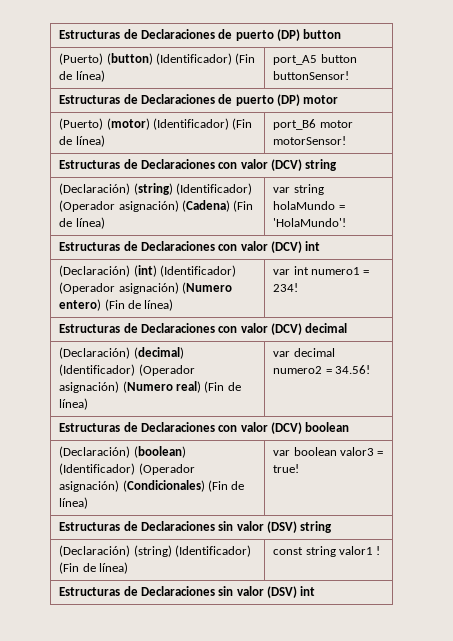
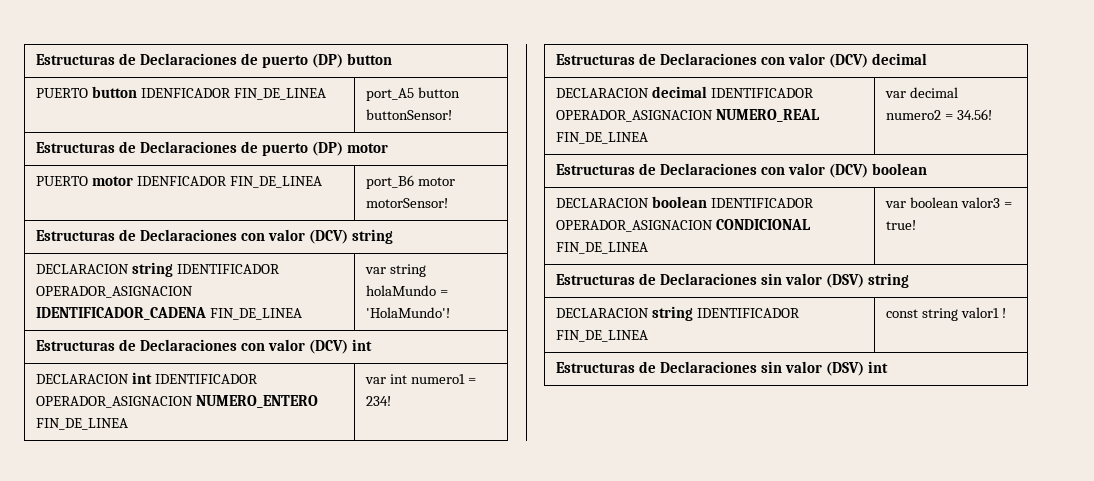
[59,53,256,65] [59,70,105,82] (Puerto) (button) (Identificador) (Fin de línea) -> [36,86,327,100] PUERTO button IDENFICADOR FIN_DE_LINEA
[59,118,253,130] [59,135,105,147] (Puerto) (motor) (Identificador) (Fin de línea) -> [36,176,323,188] PUERTO motor IDENFICADOR FIN_DE_LINEA
[59,183,252,195] [59,200,254,212] [59,217,105,229] (Declaración) (string) (Identificador) (Operador asignación) (Cadena) (Fin de línea) -> [36,262,281,277] [36,286,194,298] [36,307,303,320] DECLARACION string IDENTIFICADOR OPERADOR_ASIGNACION IDENTIFICADOR_CADENA FIN_DE_LINEA
[59,265,236,277] [59,282,232,294] [59,299,174,311] (Declaración) (int) (Identificador) (Operador asignación) (Numero entero) (Fin de línea) -> [36,372,259,384] [36,395,319,408] [36,418,129,430] DECLARACION int IDENTIFICADOR OPERADOR_ASIGNACION NUMERO_ENTERO FIN_DE_LINEA
[59,347,184,359] [59,364,195,376] [59,381,241,393] [59,398,89,410] (Declaración) (decimal) (Identificador) (Operador asignación) (Numero real) (Fin de línea) -> [556,86,815,98] [556,109,821,122] [556,132,649,144] DECLARACION decimal IDENTIFICADOR OPERADOR_ASIGNACION NUMERO_REAL FIN_DE_LINEA
[59,446,186,458] [59,463,195,475] [59,480,245,492] [59,497,89,509] (Declaración) (boolean) (Identificador) (Operador asignación) (Condicionales) (Fin de línea) -> [556,196,815,208] [556,219,812,232] [556,242,649,254] DECLARACION boolean IDENTIFICADOR OPERADOR_ASIGNACION CONDICIONAL FIN_DE_LINEA
[59,545,251,557] [59,562,128,574] (Declaración) (string) (Identificador) (Fin de línea) -> [556,306,801,321] [556,330,649,342] DECLARACION string IDENTIFICADOR FIN_DE_LINEA

